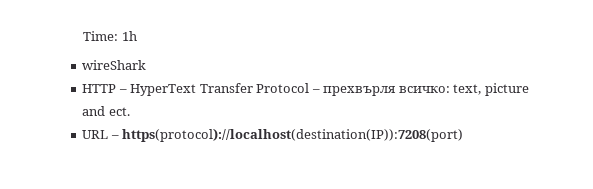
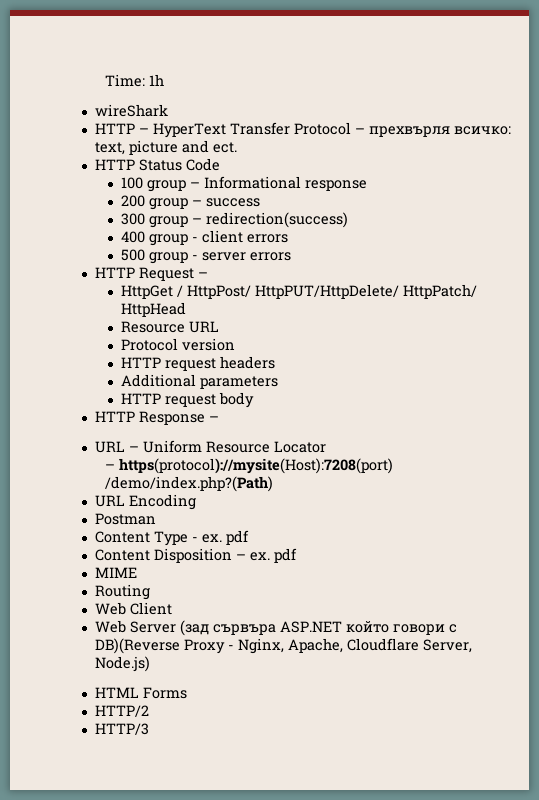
[82,128,464,142] URL – https(protocol)://localhost(destination(IP)):7208(port) -> [94,158,220,171] [121,176,368,192] [121,195,261,210] [121,212,349,228] [121,230,289,246] [121,249,292,264] [94,267,208,281] [121,284,478,299] [121,302,187,317] [121,321,220,333] [121,338,236,351] [121,356,276,371] [121,374,279,389] [121,392,255,408] [94,411,219,425] [94,440,326,453] [105,458,394,474] [105,476,274,492] [94,494,196,510] [94,513,156,525] [94,530,249,546] [94,548,297,563] [94,567,137,578] [94,584,150,600] [94,602,172,615] [94,620,457,636] [94,638,472,654] [94,656,150,672] [94,687,187,699] [94,705,149,717] [94,723,149,735] HTTP Status Code // 100 group – Informational response // 200 group – success // 300 group – redirection(success) // 400 group - client errors // 500 group - server errors // HTTP Request – // HttpGet / HttpPost/ HttpPUT/HttpDelete/ HttpPatch/ HttpHead // Resource URL // Protocol version // HTTP request headers // Additional parameters // HTTP request body // HTTP Response – // URL – Uniform Resource Locator // – https(protocol)://mysite(Host):7208(port) /demo/index.php?(Path) // URL Encoding // Postman // Content Type - ex. pdf // Content Disposition – ex. pdf // MIME // Routing // Web Client // Web Server (зад сървъра ASP.NET който говори с DB)(Reverse Proxy - Nginx, Apache, Cloudflare Server, Node.js) // HTML Forms // HTTP/2 // HTTP/3

